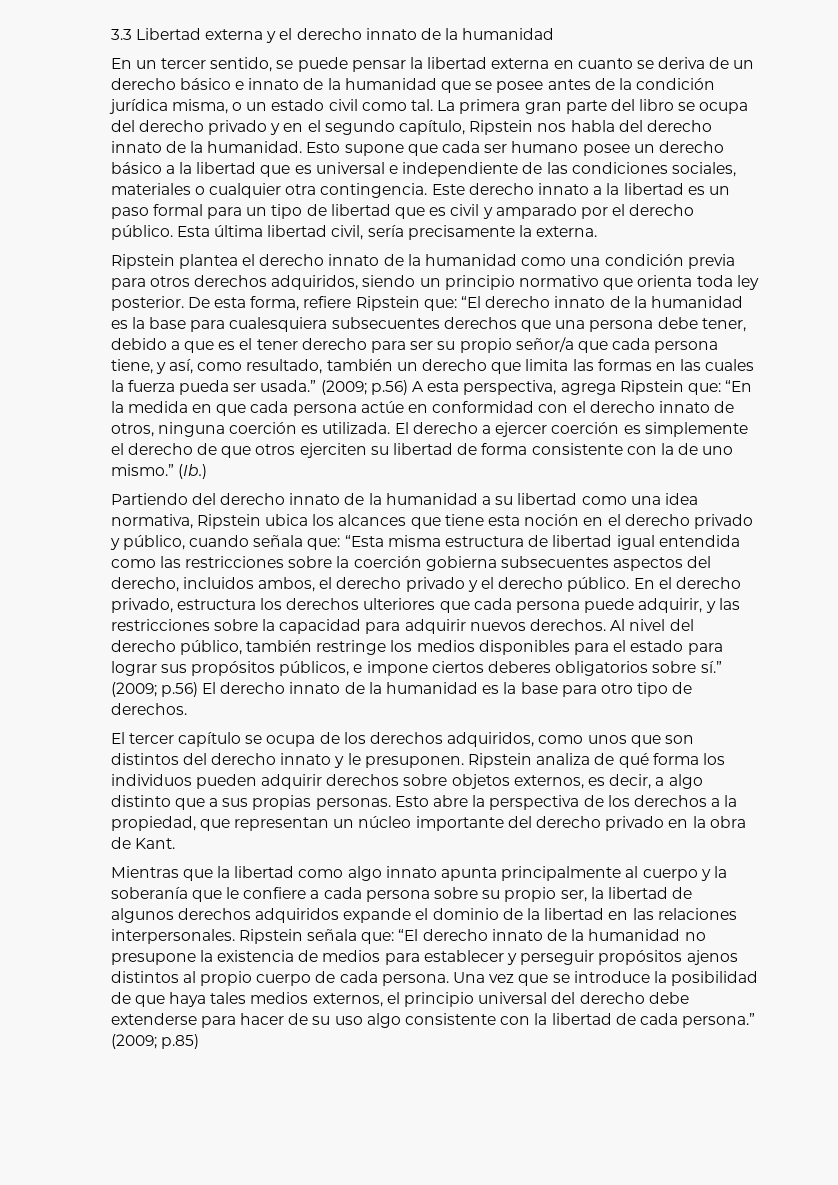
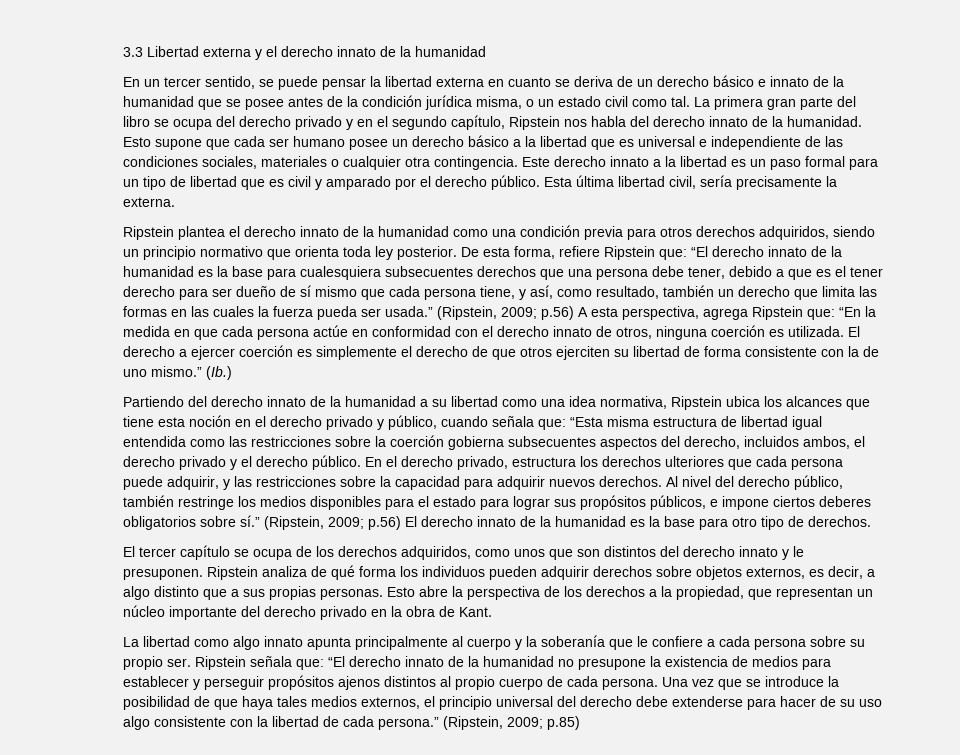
[437,337,574,353] su propio señor/a -> [236,285,358,297] dueño de sí mismo
[320,380,367,395] (2009; -> [437,306,538,320] (Ripstein, 2009;
[110,682,157,697] (2009; -> [264,516,365,530] (Ripstein, 2009;
[110,866,231,881] Mientras que la -> [123,637,140,647] La
[560,887,693,902] [110,908,737,923] [110,929,235,944] ser, la libertad de algunos derechos adquiridos expande el dominio de la libertad en las relaciones interpersonales. -> [167,658,192,667] ser.
[110,1034,157,1049] (2009; -> [443,716,544,730] (Ripstein, 2009;

